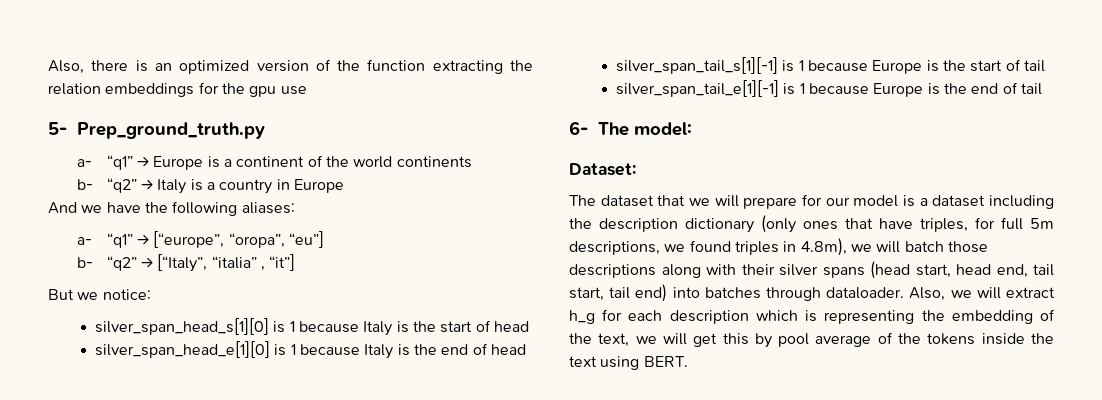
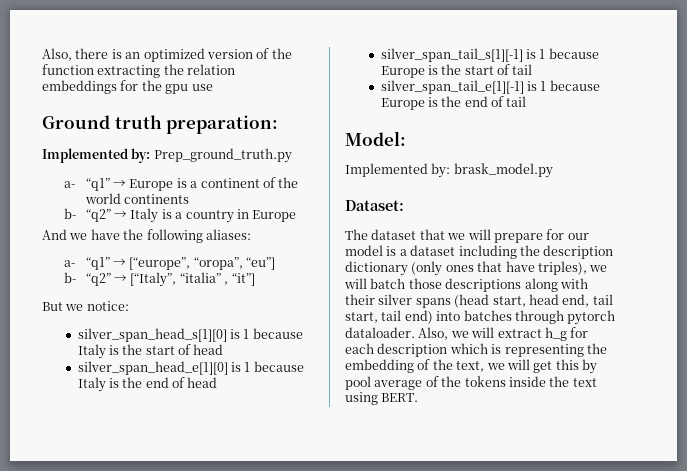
[48,122,67,135] 5- -> [42,115,279,134] [42,148,151,163] Ground truth preparation: // Implemented by:
[569,121,693,136] 6- The model: -> [345,131,406,146] [345,163,553,178] Model: // Implemented by: brask_model.py
[920,217,1054,232] [569,238,847,256] triples, for full 5m descriptions, we found triples in 4.8m), -> [537,261,587,275] triples),
(821, 294) none -> [567,310,616,325] pytorch

